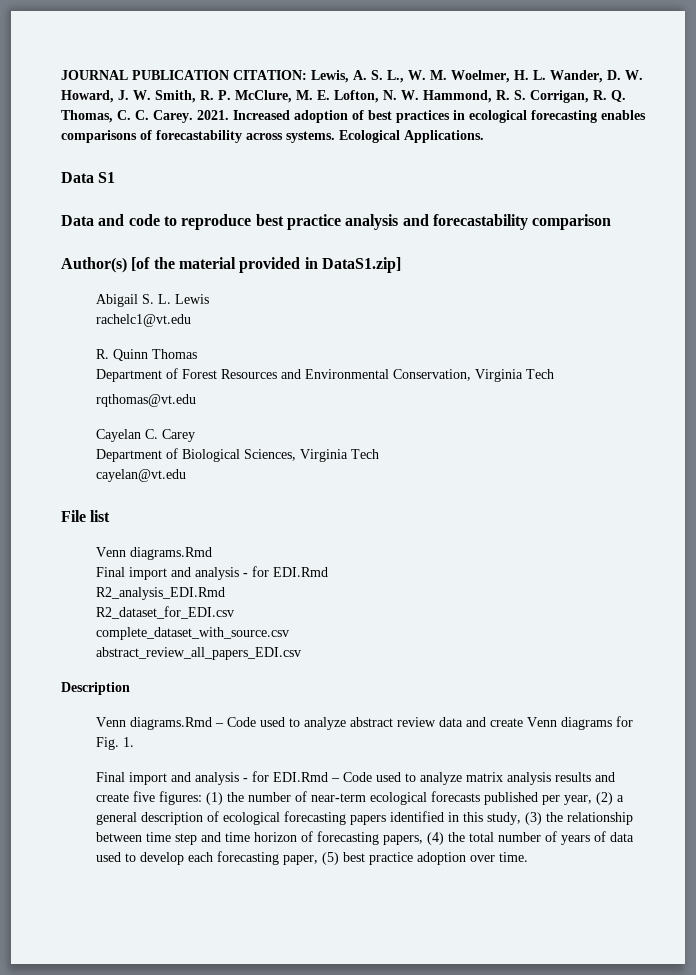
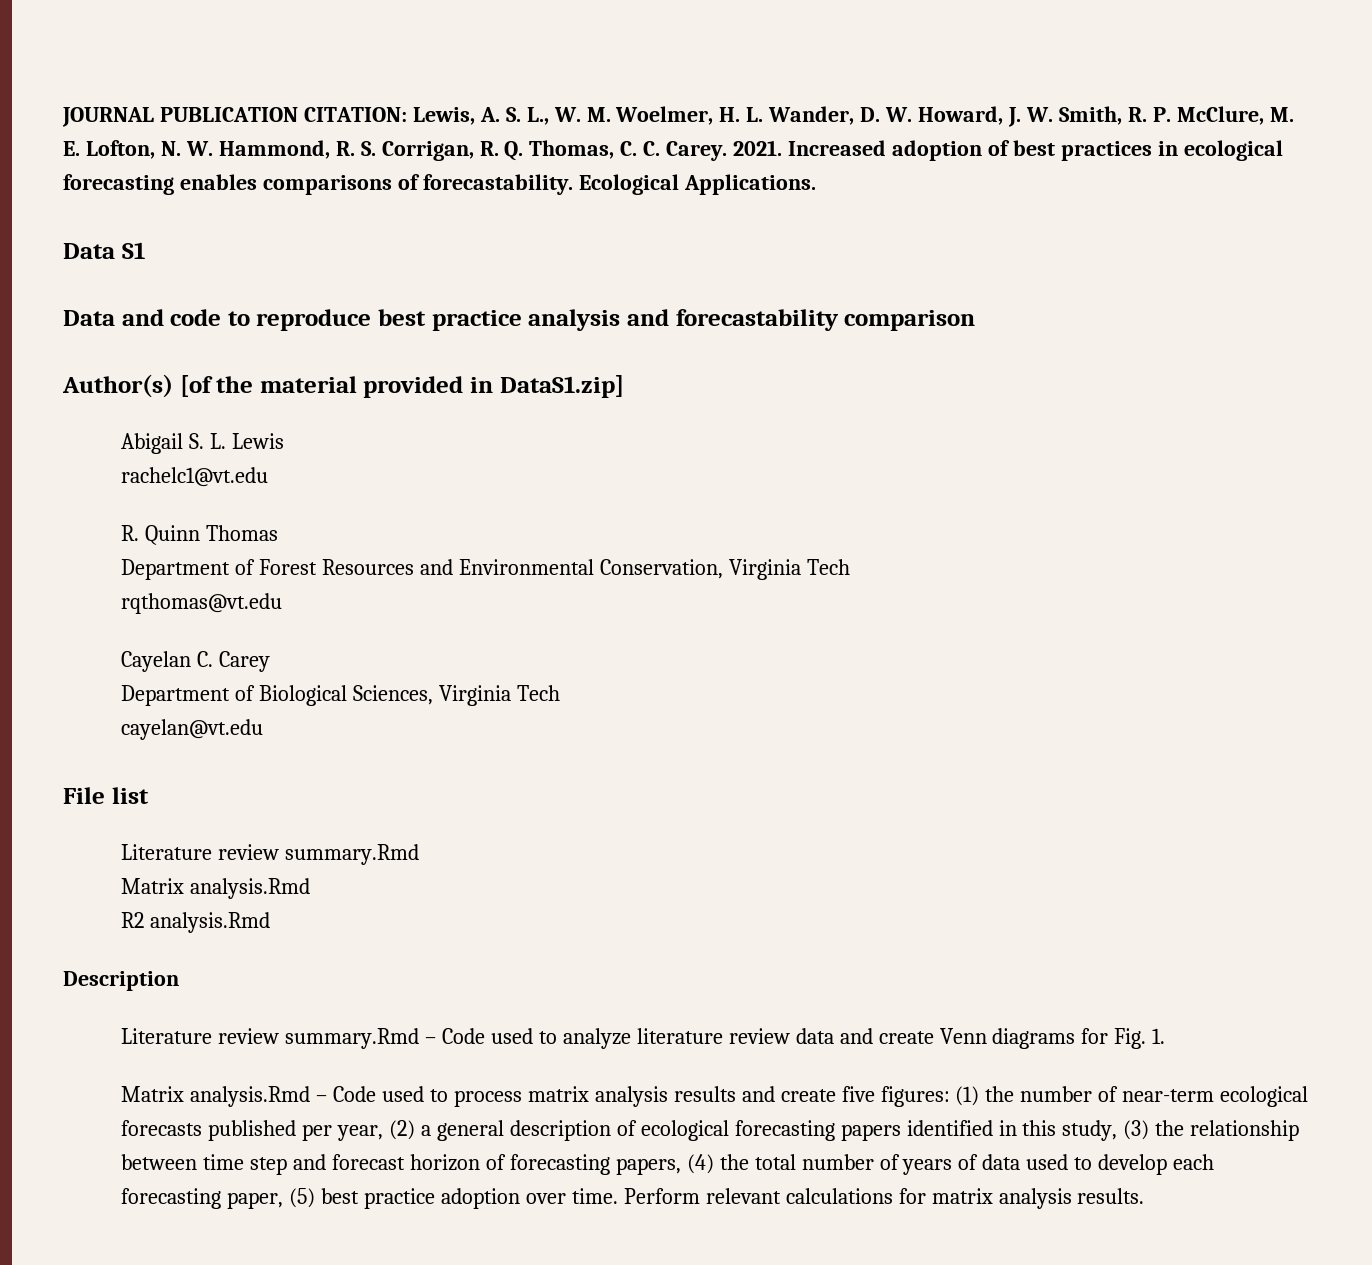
[156,130,335,143] forecastability across systems. -> [422,174,573,195] forecastability.
[95,547,212,560] [95,566,328,580] [95,587,225,600] [95,606,234,619] [95,627,289,640] [95,647,301,660] [61,682,130,695] [95,717,393,730] Venn diagrams.Rmd // Final import and analysis - for EDI.Rmd // R2_analysis_EDI.Rmd // R2_dataset_for_EDI.csv // complete_dataset_with_source.csv // abstract_review_all_papers_EDI.csv // Description // Venn diagrams.Rmd – Code used to analyze abstract -> [121,844,420,865] [121,878,311,899] [121,912,271,933] [63,971,179,991] [121,1028,723,1049] Literature review summary.Rmd // Matrix analysis.Rmd // R2 analysis.Rmd // Description // Literature review summary.Rmd – Code used to analyze literature
[95,771,462,785] Final import and analysis - for EDI.Rmd – Code used to analyze -> [121,1086,522,1107] Matrix analysis.Rmd – Code used to process
[224,832,250,842] time -> [332,1154,406,1170] forecast
(528, 857) none -> [623,1188,1145,1209] Perform relevant calculations for matrix analysis results.

